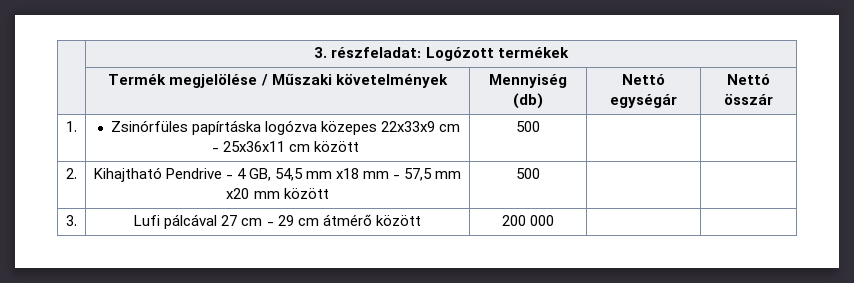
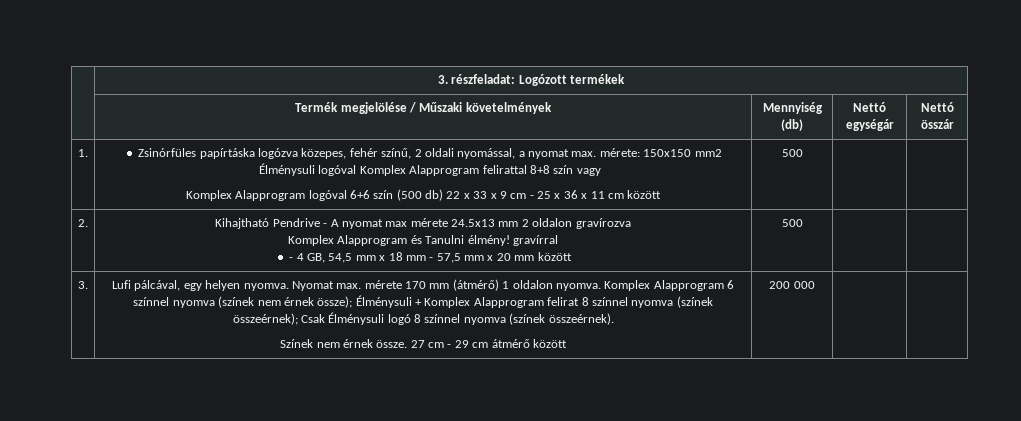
[321,121,461,135] [212,141,286,152] közepes 22x33x9 cm - 25x36x11 -> [301,148,722,159] [259,163,601,176] [185,189,605,201] közepes, fehér színű, 2 oldali nyomással, a nyomat max. mérete: 150x150 mm2 Élménysuli logóval Komplex Alapprogram felirattal 8+8 szín vagy // Komplex Alapprogram logóval 6+6 szín (500 db) 22 x 33 x 9 cm - 25 x 36 x 11
(233, 177) none -> [330,218,631,229] [288,235,558,246] [289,257,294,261] A nyomat max mérete 24.5x13 mm 2 oldalon gravírozva // Komplex Alapprogram és Tanulni élmény! gravírral // -
[336,168,360,179] x18 -> [379,252,403,261] x 18
[226,188,250,199] x20 -> [487,253,511,261] x 20
[164,214,218,229] pálcával -> [134,279,735,291] [133,295,713,308] [232,312,614,325] [280,339,408,348] pálcával, egy helyen nyomva. Nyomat max. mérete 170 mm (átmérő) 1 oldalon nyomva. Komplex Alapprogram 6 színnel nyomva (színek nem érnek össze); Élménysuli + Komplex Alapprogram felirat 8 színnel nyomva (színek összeérnek); Csak Élménysuli logó 8 színnel nyomva (színek összeérnek). // Színek nem érnek össze.

